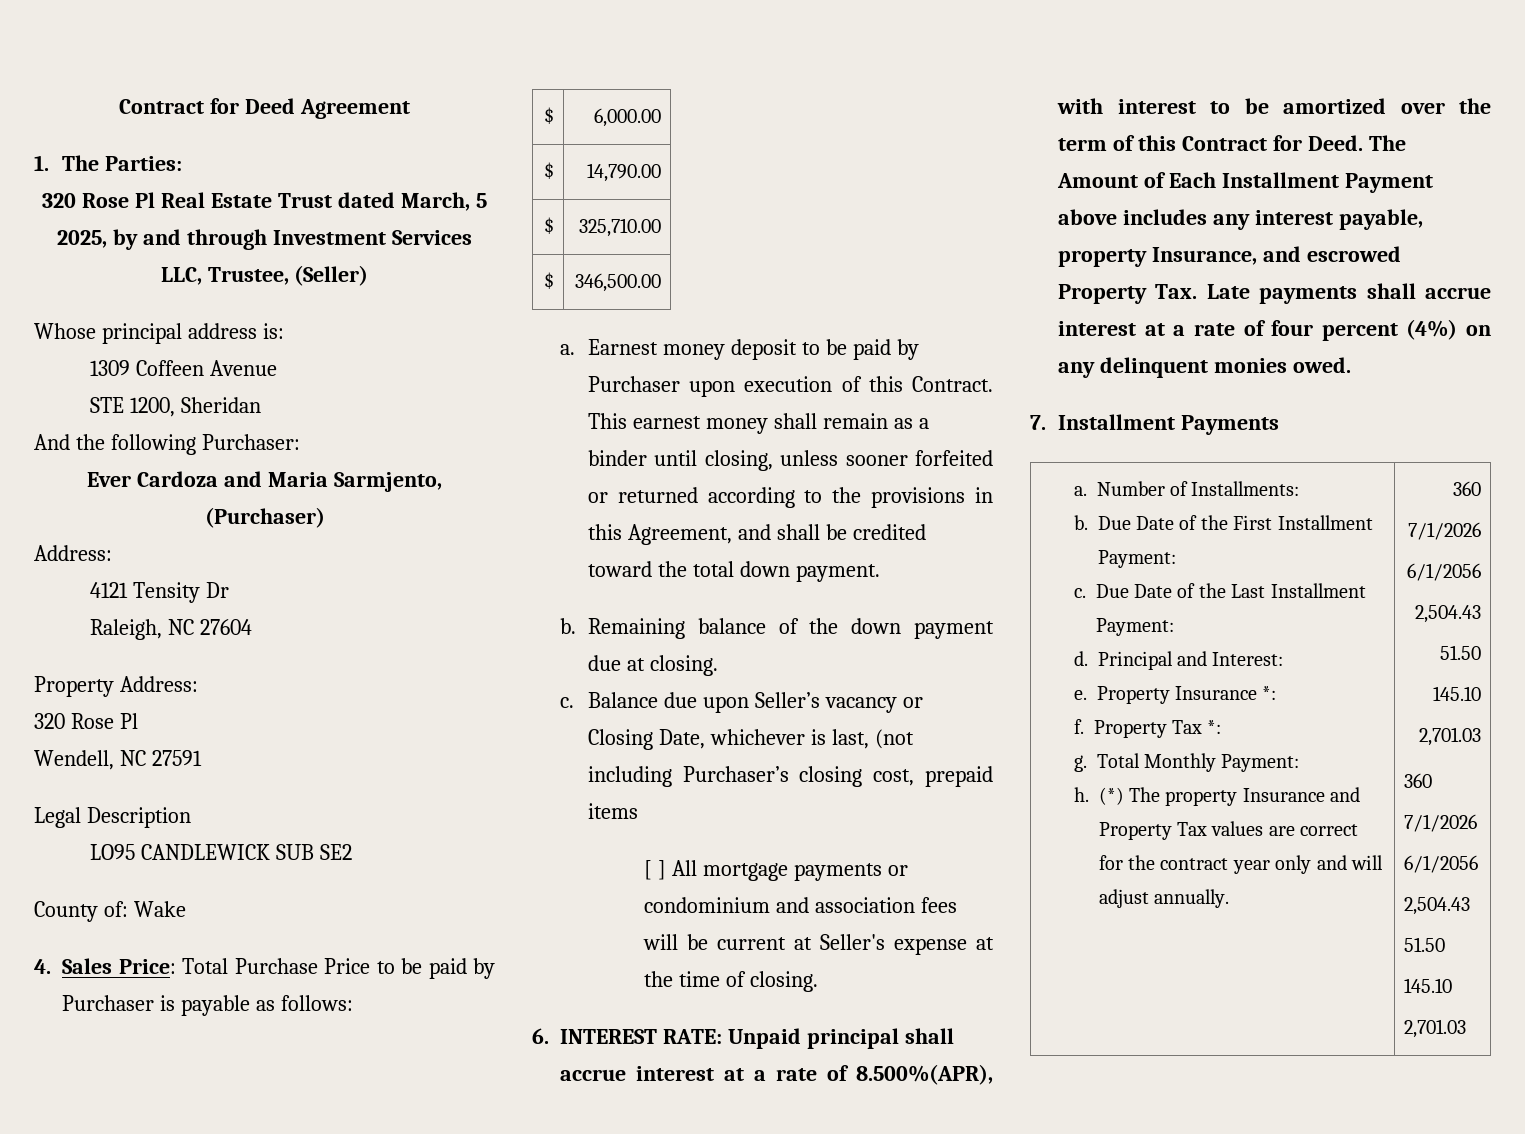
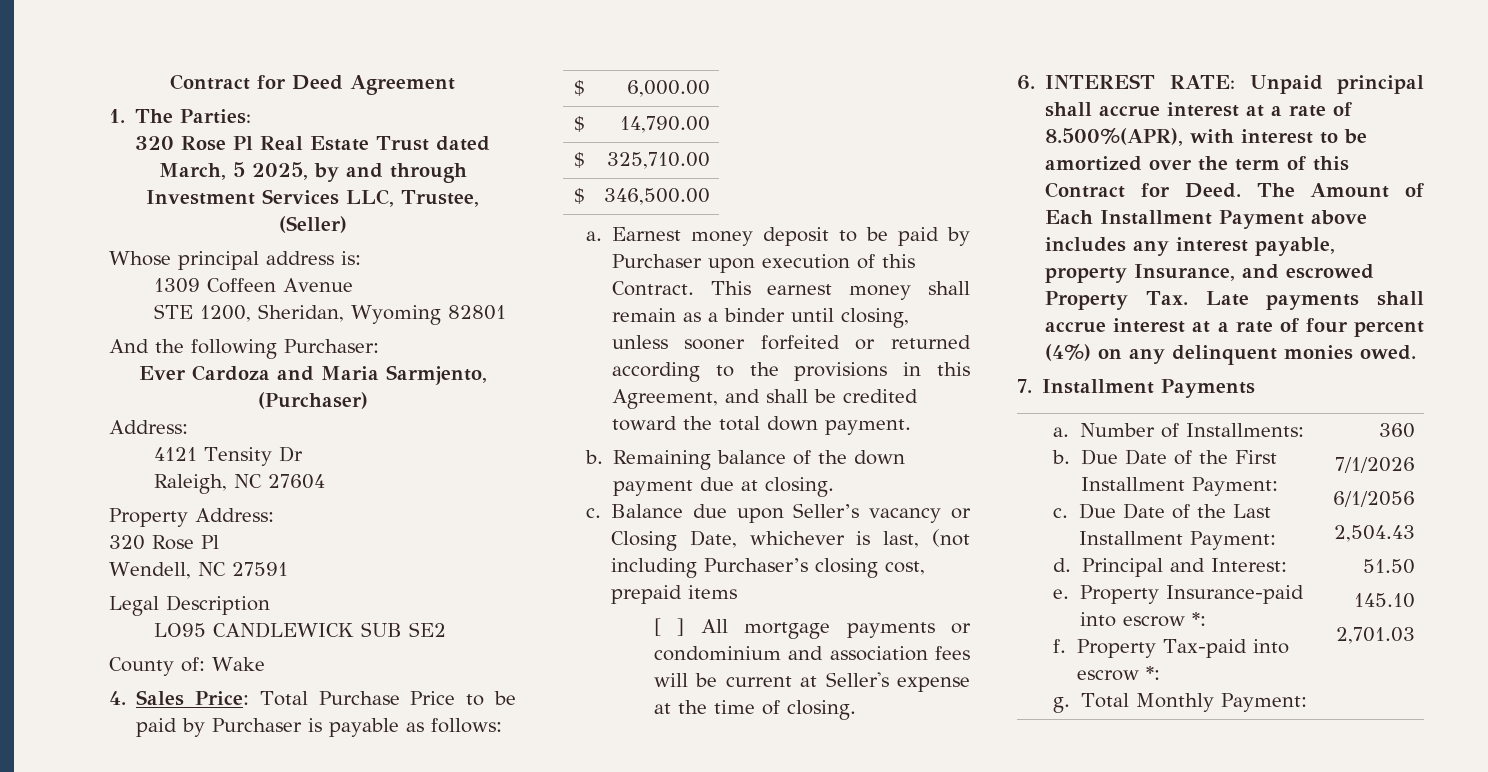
[180,397,261,413] Sheridan -> [258,304,507,325] Sheridan, Wyoming 82801
[1175,686,1258,700] Insurance -> [1165,585,1304,604] [1079,612,1185,627] Insurance-paid into escrow
[1172,720,1203,734] Tax -> [1162,639,1289,658] [1076,670,1139,681] Tax-paid into escrow
[1073,787,1361,806] [1098,821,1359,840] [1098,855,1384,874] [1098,889,1230,908] [1452,481,1481,496] [1407,522,1481,540] [1406,563,1481,581] [1414,605,1481,623] [1439,645,1481,660] [1432,686,1481,701] [1418,727,1481,746] [1404,773,1433,788] [1404,814,1478,832] [1404,855,1479,873] [1404,897,1471,915] [1404,937,1446,952] [1404,978,1453,993] [1404,1019,1467,1038] // h. (*) The property Insurance and Property Tax values are correct for the contract year only and will adjust annually. | 360 // 7/1/2026 // 6/1/2056 // 2,504.43 // 51.50 // 145.10 // 2,701.03 // 360 // 7/1/2026 // 6/1/2056 // 2,504.43 // 51.50 // 145.10 // 2,701.03 -> [1378,423,1415,438] [1334,457,1415,473] [1332,491,1415,507] [1333,525,1415,542] [1362,559,1415,574] [1353,593,1415,608] [1335,627,1415,644] | 360 // 7/1/2026 // 6/1/2056 // 2,504.43 // 51.50 // 145.10 // 2,701.03

